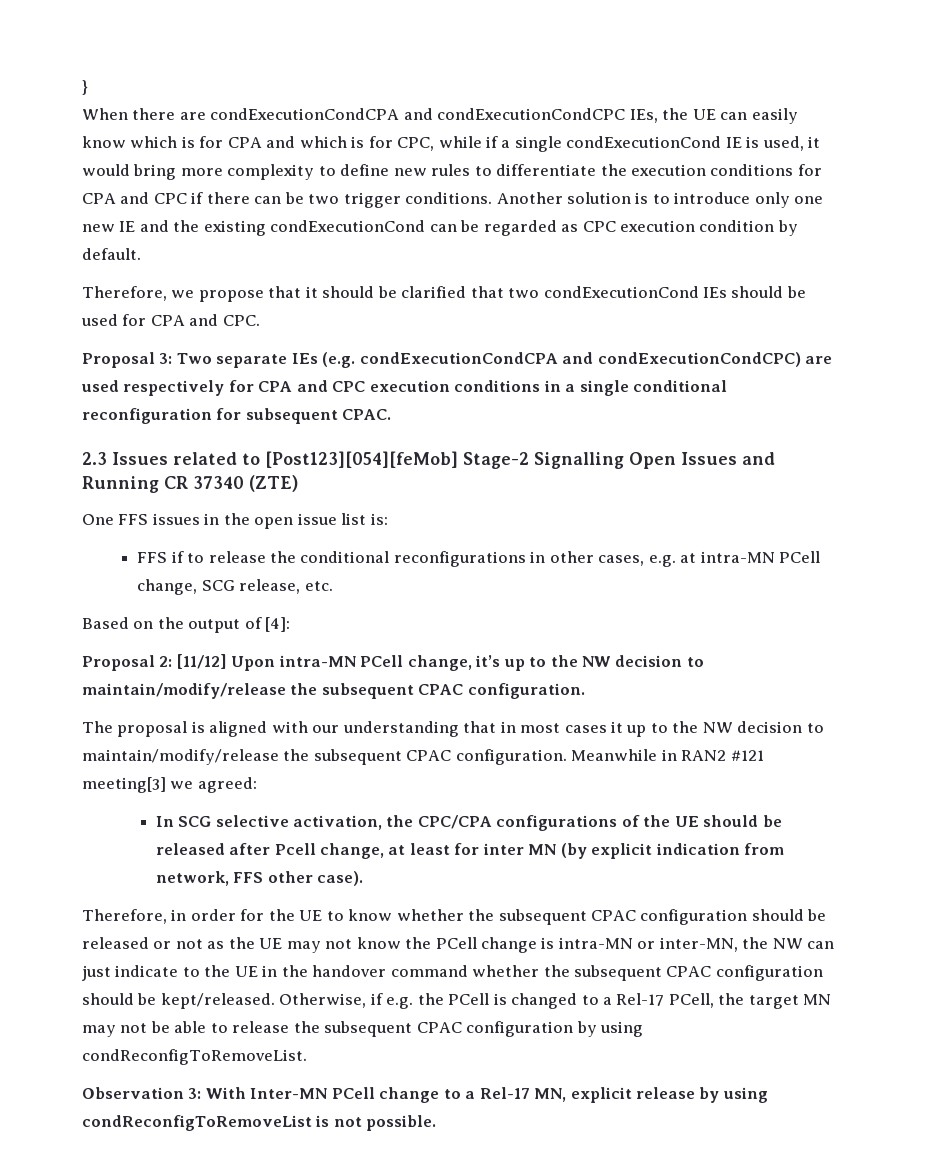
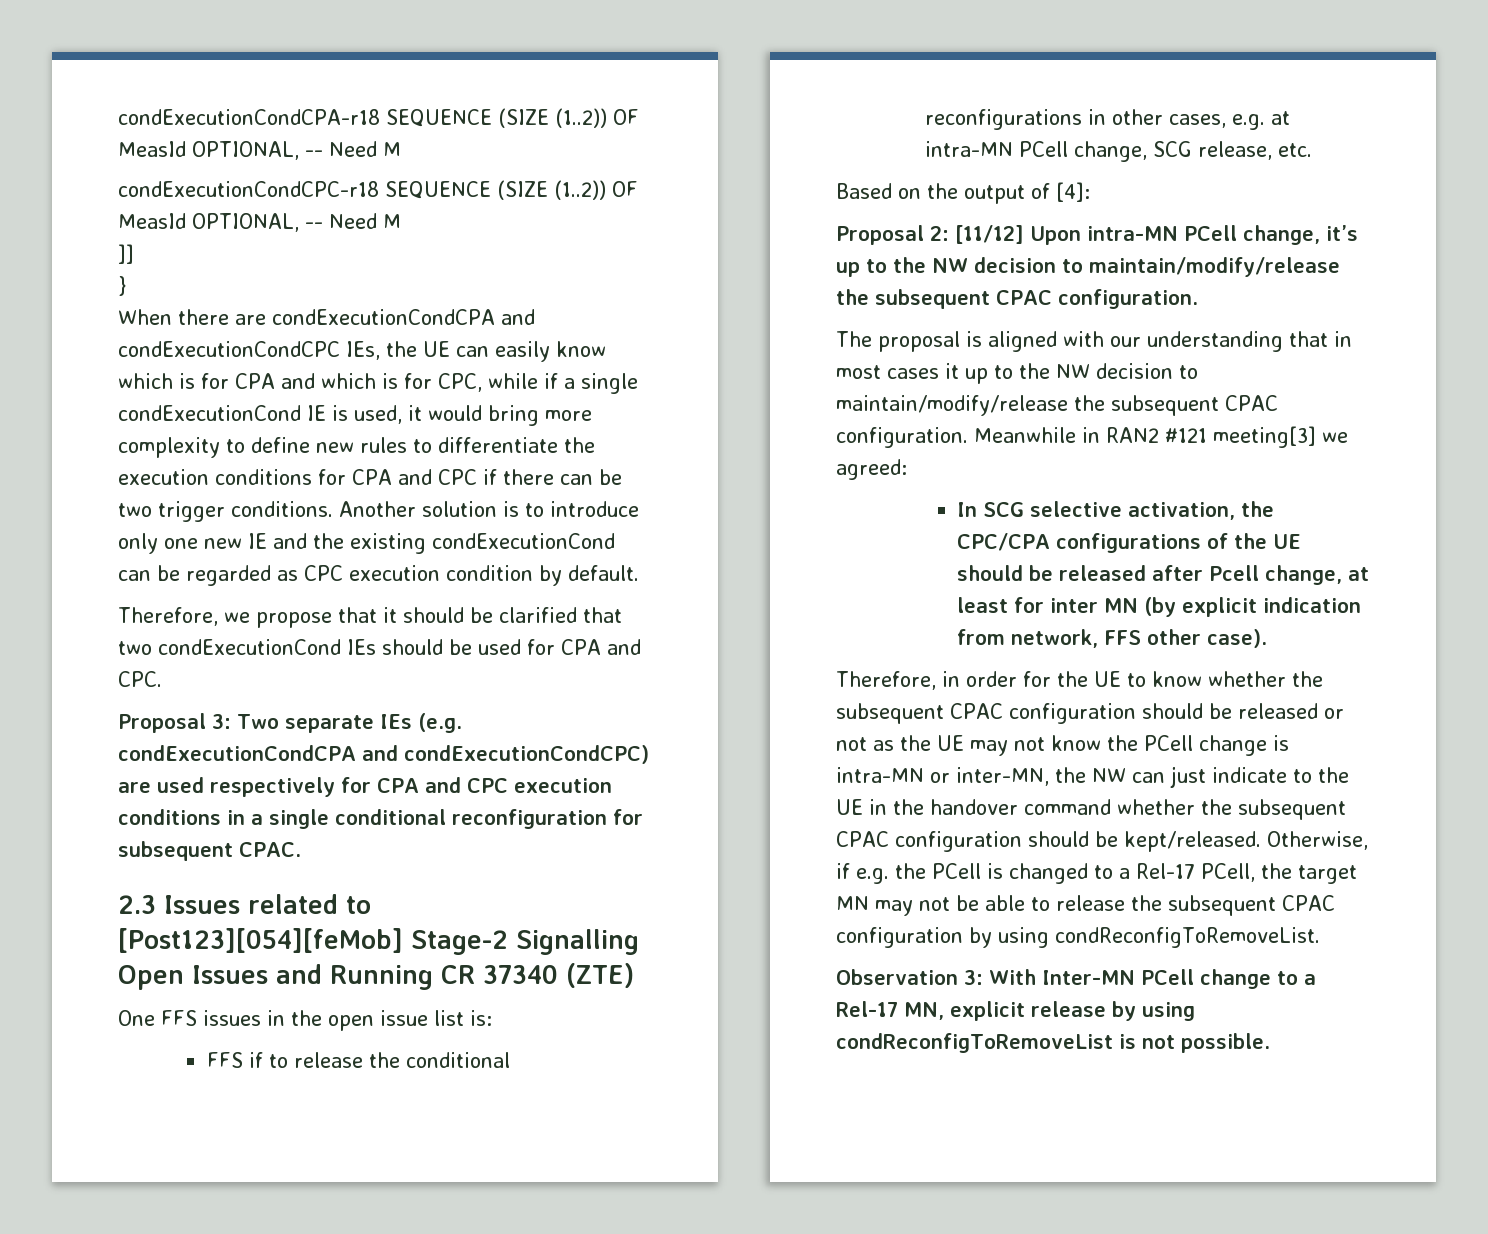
(82, 87) none -> [118,108,639,128] [118,141,401,160] [118,180,638,200] [118,213,401,232] [118,244,134,264] condExecutionCondCPA-r18 SEQUENCE (SIZE (1..2)) OF MeasId OPTIONAL, -- Need M // condExecutionCondCPC-r18 SEQUENCE (SIZE (1..2)) OF MeasId OPTIONAL, -- Need M // ]] //

